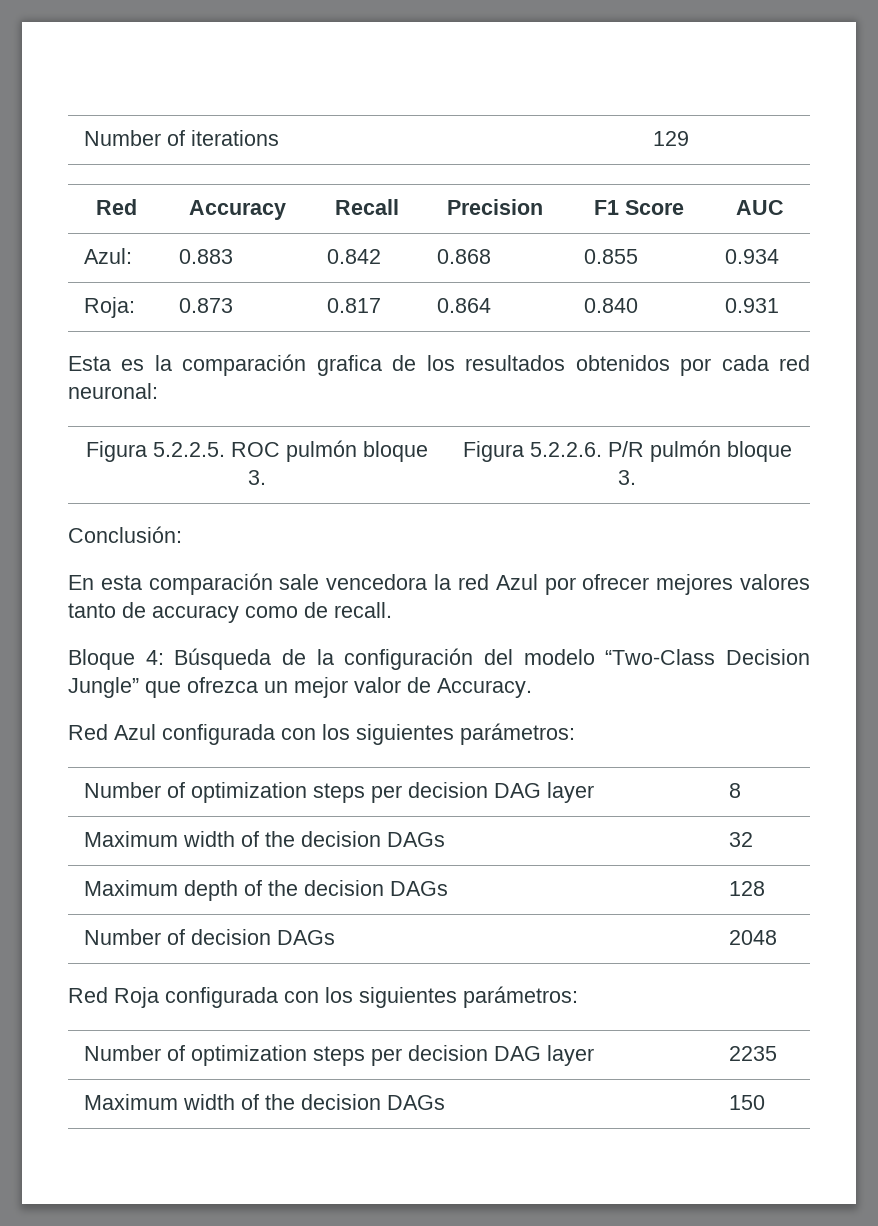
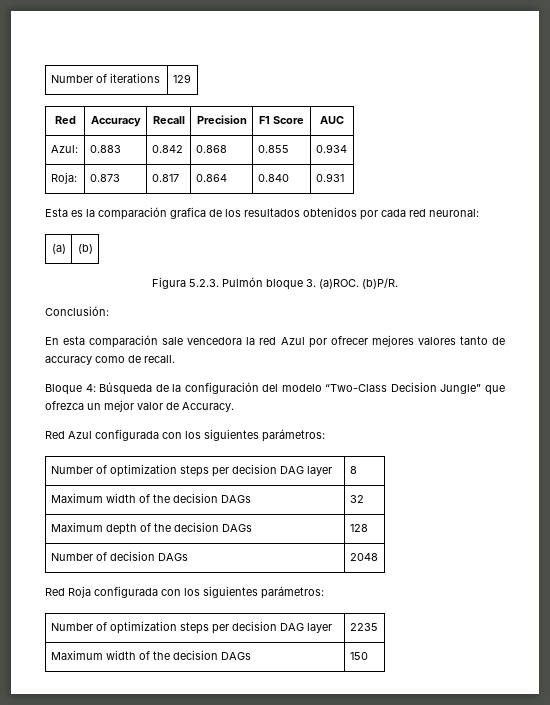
[85,440,428,462] [247,470,266,485] [462,440,792,462] [618,470,636,485] Figura 5.2.2.5. ROC pulmón bloque 3. | Figura 5.2.2.6. P/R pulmón bloque 3. -> [51,244,66,254] [77,244,93,254] [152,277,398,290] (a) | (b) // Figura 5.2.3. Pulmón bloque 3. (a)ROC. (b)P/R.

